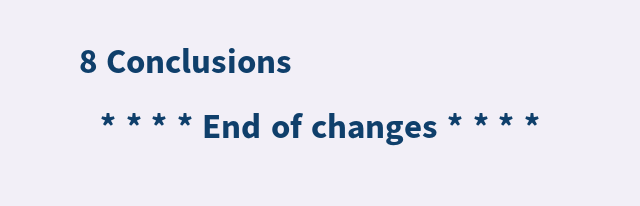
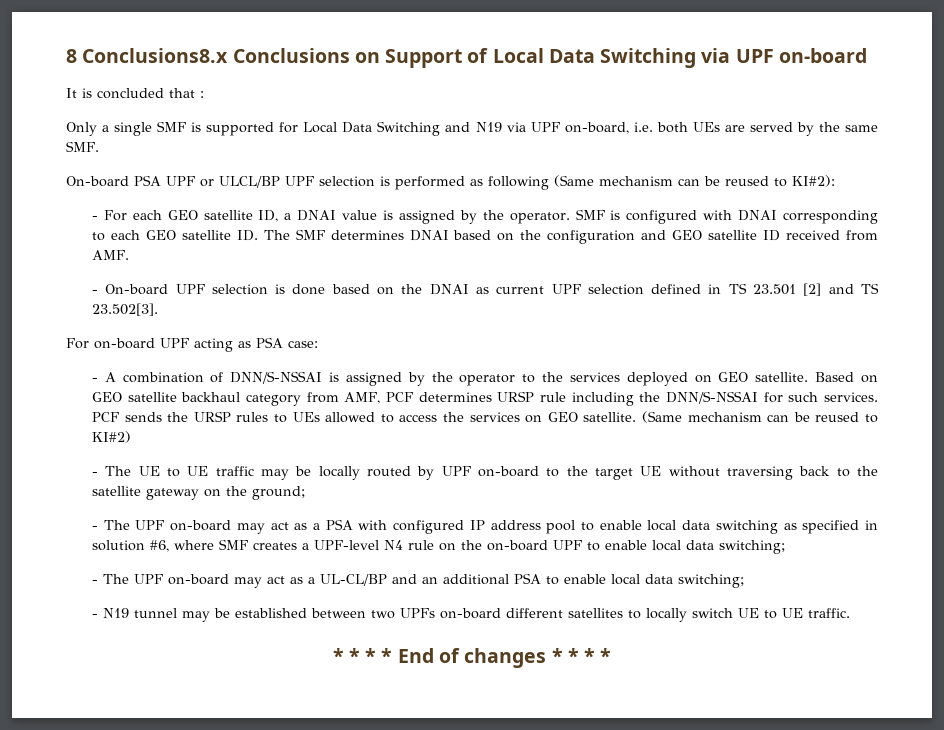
(97, 61) none -> [82,48,229,63] Conclusions8.x
(293, 60) none -> [354,48,867,68] [66,88,204,99] [66,121,878,136] [66,141,99,152] [66,175,835,190] [91,209,879,224] [91,229,878,244] [91,250,129,260] [91,283,879,296] [91,303,158,316] [66,337,318,352] [91,371,878,386] [91,391,878,406] [91,411,878,423] [91,431,131,443] [91,466,878,480] [91,486,305,500] [91,519,879,534] [91,539,785,554] [91,573,744,588] [91,608,850,622] on Support of Local Data Switching via UPF on-board // It is concluded that : // Only a single SMF is supported for Local Data Switching and N19 via UPF on-board, i.e. both UEs are served by the same SMF. // On-board PSA UPF or ULCL/BP UPF selection is performed as following (Same mechanism can be reused to KI#2): // - For each GEO satellite ID, a DNAI value is assigned by the operator. SMF is configured with DNAI corresponding to each GEO satellite ID. The SMF determines DNAI based on the configuration and GEO satellite ID received from AMF. // - On-board UPF selection is done based on the DNAI as current UPF selection defined in TS 23.501 [2] and TS 23.502[3]. // For on-board UPF acting as PSA case: // - A combination of DNN/S-NSSAI is assigned by the operator to the services deployed on GEO satellite. Based on GEO satellite backhaul category from AMF, PCF determines URSP rule including the DNN/S-NSSAI for such services. PCF sends the URSP rules to UEs allowed to access the services on GEO satellite. (Same mechanism can be reused to KI#2) // - The UE to UE traffic may be locally routed by UPF on-board to the target UE without traversing back to the satellite gateway on the ground; // - The UPF on-board may act as a PSA with configured IP address pool to enable local data switching as specified in solution #6, where SMF creates a UPF-level N4 rule on the on-board UPF to enable local data switching; // - The UPF on-board may act as a UL-CL/BP and an additional PSA to enable local data switching; // - N19 tunnel may be established between two UPFs on-board different satellites to locally switch UE to UE traffic.

